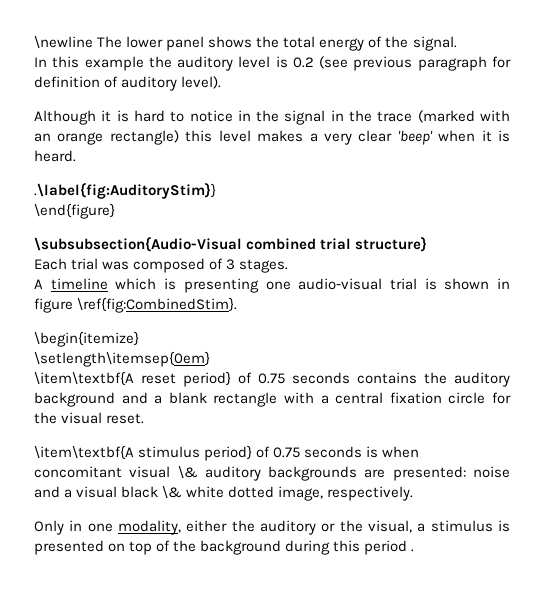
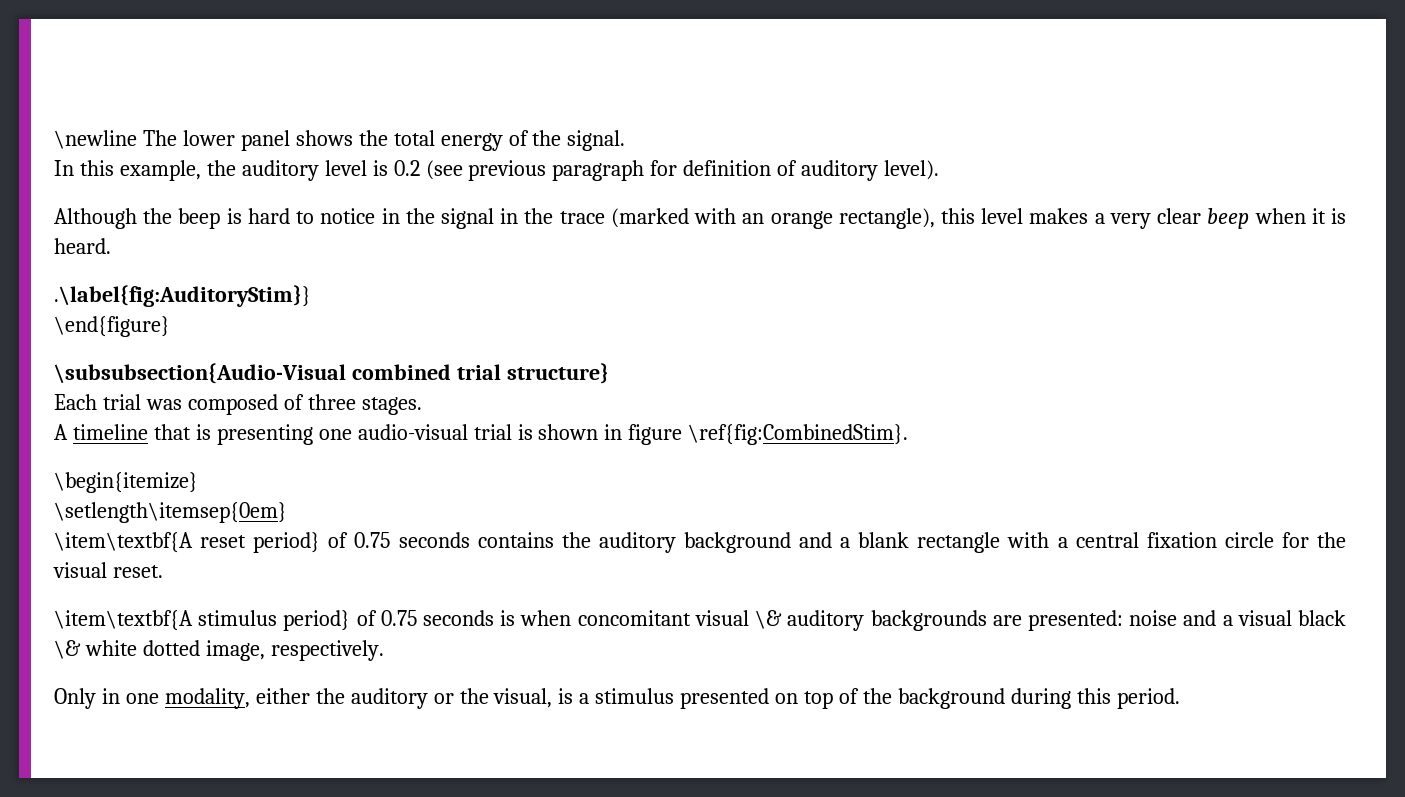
[84,56,144,71] example -> [119,160,201,181] example,
[101,110,112,122] it -> [143,208,221,229] the beep
[109,130,179,145] rectangle) -> [838,208,935,229] rectangle),
[397,130,433,145] 'beep' -> [1207,208,1250,229] beep
[226,259,236,270] 3 -> [307,394,356,410] three
[115,278,157,290] which -> [153,424,191,440] that
(412, 526) none -> [558,688,574,704] is
[497,520,510,532] is -> (675, 696) none
[364,540,415,555] period . -> [1116,688,1180,709] period.

